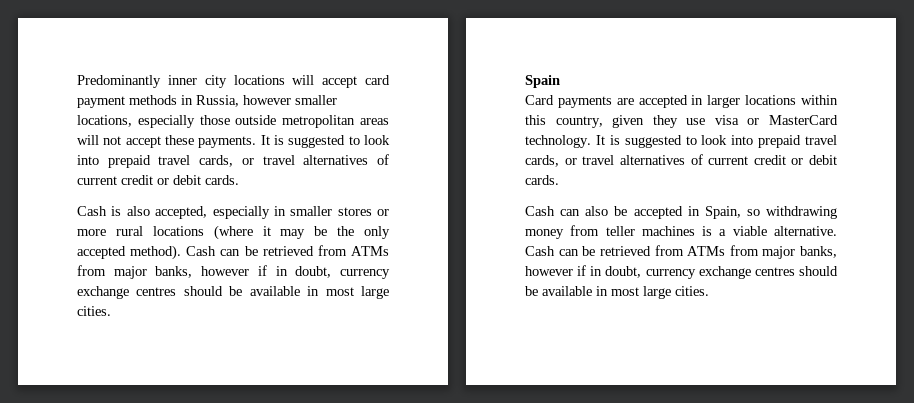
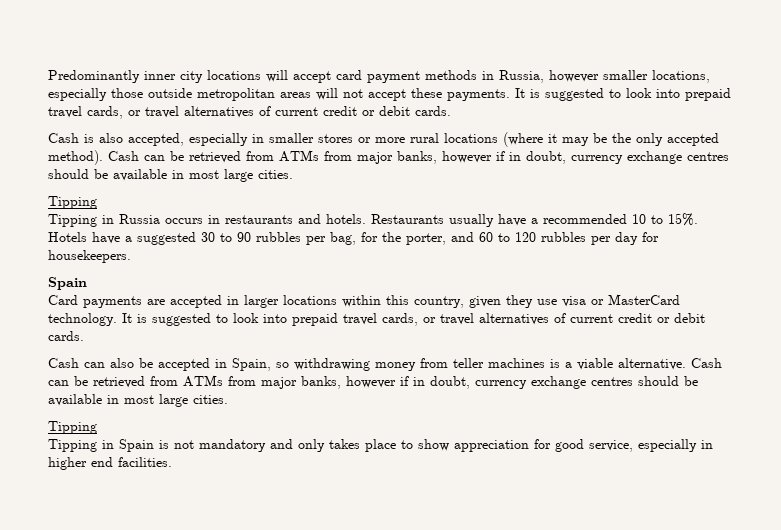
(111, 311) none -> [48,196,97,209] [48,213,698,227] [48,232,659,245] [48,250,131,263] // Tipping // Tipping in Russia occurs in restaurants and hotels. Restaurants usually have a recommended 10 to 15%. Hotels have a suggested 30 to 90 rubbles per bag, for the porter, and 60 to 120 rubbles per day for housekeepers.
(709, 291) none -> [48,421,97,434] [48,439,713,452] [48,457,172,470] // Tipping // Tipping in Spain is not mandatory and only takes place to show appreciation for good service, especially in higher end facilities.

